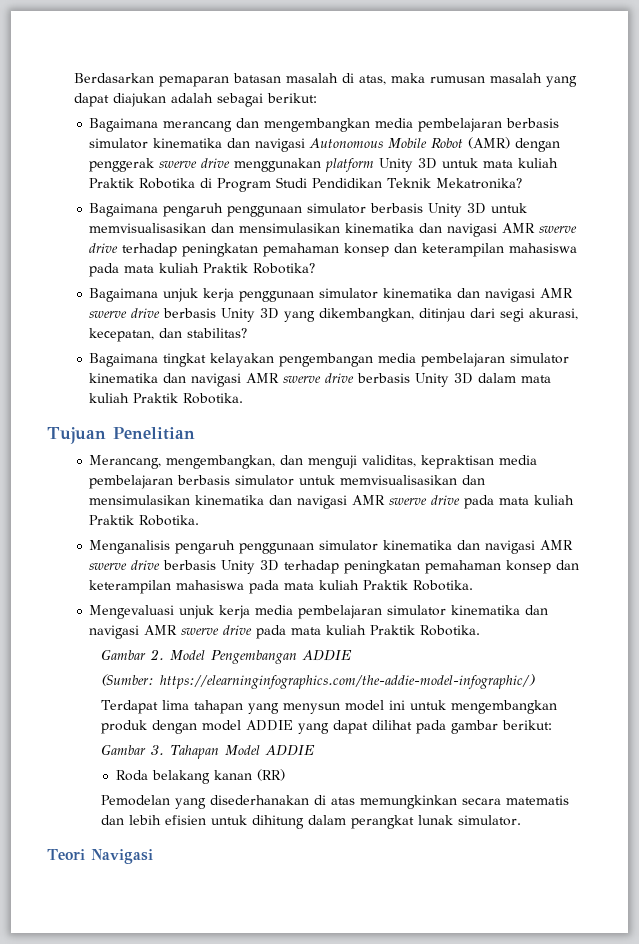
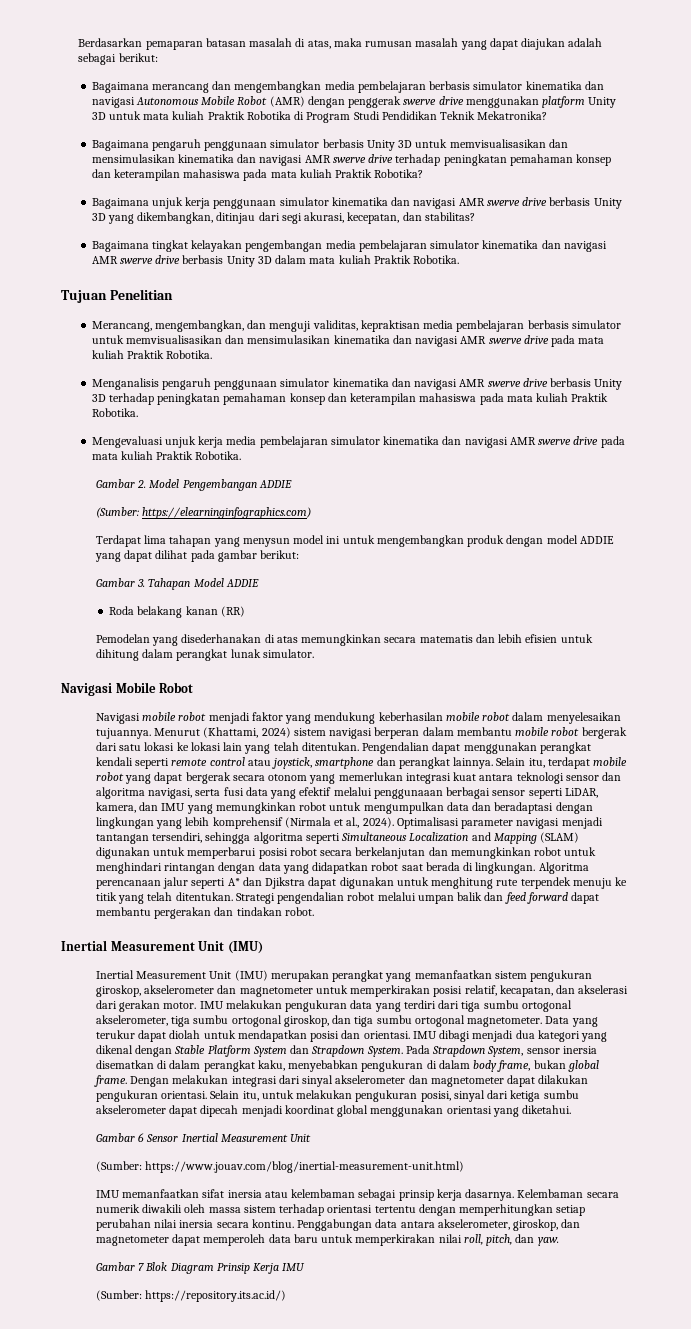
[159,674,535,689] https://elearninginfographics.com/the-addie-model-infographic/) -> [142,507,312,519] https://elearninginfographics.com)
[47,849,153,864] Teori Navigasi -> [61,682,194,696] [95,712,621,724] [95,727,627,739] [95,742,591,754] [95,757,628,769] [95,772,622,784] [95,787,598,799] [95,802,593,814] [95,817,603,829] [95,832,580,844] [95,847,597,859] [95,862,589,874] [95,877,628,889] [95,892,600,904] [95,907,314,919] [61,940,263,954] [95,970,593,982] [95,985,629,997] [95,1000,572,1012] [95,1015,598,1027] [95,1030,608,1042] [95,1045,597,1057] [95,1060,599,1072] [93,1075,589,1087] [95,1090,579,1102] [95,1105,572,1117] [95,1133,312,1142] [95,1161,465,1173] [95,1189,619,1201] [95,1204,586,1216] [95,1219,581,1231] [95,1234,559,1246] [95,1262,306,1274] [95,1290,287,1302] Navigasi Mobile Robot // Navigasi mobile robot menjadi faktor yang mendukung keberhasilan mobile robot dalam menyelesaikan tujuannya. Menurut (Khattami, 2024) sistem navigasi berperan dalam membantu mobile robot bergerak dari satu lokasi ke lokasi lain yang telah ditentukan. Pengendalian dapat menggunakan perangkat kendali seperti remote control atau joystick, smartphone dan perangkat lainnya. Selain itu, terdapat mobile robot yang dapat bergerak secara otonom yang memerlukan integrasi kuat antara teknologi sensor dan algoritma navigasi, serta fusi data yang efektif melalui penggunaaan berbagai sensor seperti LiDAR, kamera, dan IMU yang memungkinkan robot untuk mengumpulkan data dan beradaptasi dengan lingkungan yang lebih komprehensif (Nirmala et al., 2024). Optimalisasi parameter navigasi menjadi tantangan tersendiri, sehingga algoritma seperti Simultaneous Localization and Mapping (SLAM) digunakan untuk memperbarui posisi robot secara berkelanjutan dan memungkinkan robot untuk menghindari rintangan dengan data yang didapatkan robot saat berada di lingkungan. Algoritma perencanaan jalur seperti A* dan Djikstra dapat digunakan untuk menghitung rute terpendek menuju ke titik yang telah ditentukan. Strategi pengendalian robot melalui umpan balik dan feed forward dapat membantu pergerakan dan tindakan robot. // Inertial Measurement Unit (IMU) // Inertial Measurement Unit (IMU) merupakan perangkat yang memanfaatkan sistem pengukuran giroskop, akselerometer dan magnetometer untuk memperkirakan posisi relatif, kecapatan, dan akselerasi dari gerakan motor. IMU melakukan pengukuran data yang terdiri dari tiga sumbu ortogonal akselerometer, tiga sumbu ortogonal giroskop, dan tiga sumbu ortogonal magnetometer. Data yang terukur dapat diolah untuk mendapatkan posisi dan orientasi. IMU dibagi menjadi dua kategori yang dikenal dengan Stable Platform System dan Strapdown System. Pada Strapdown System, sensor inersia disematkan di dalam perangkat kaku, menyebabkan pengukuran di dalam body frame, bukan global frame. Dengan melakukan integrasi dari sinyal akselerometer dan magnetometer dapat dilakukan pengukuran orientasi. Selain itu, untuk melakukan pengukuran posisi, sinyal dari ketiga sumbu akselerometer dapat dipecah menjadi koordinat global menggunakan orientasi yang diketahui. // Gambar 6 Sensor Inertial Measurement Unit // (Sumber: https://www.jouav.com/blog/inertial-measurement-unit.html) // IMU memanfaatkan sifat inersia atau kelembaman sebagai prinsip kerja dasarnya. Kelembaman secara numerik diwakili oleh massa sistem terhadap orientasi tertentu dengan memperhitungkan setiap perubahan nilai inersia secara kontinu. Penggabungan data antara akselerometer, giroskop, dan magnetometer dapat memperoleh data baru untuk memperkirakan nilai roll, pitch, dan yaw. // Gambar 7 Blok Diagram Prinsip Kerja IMU // (Sumber: https://repository.its.ac.id/)

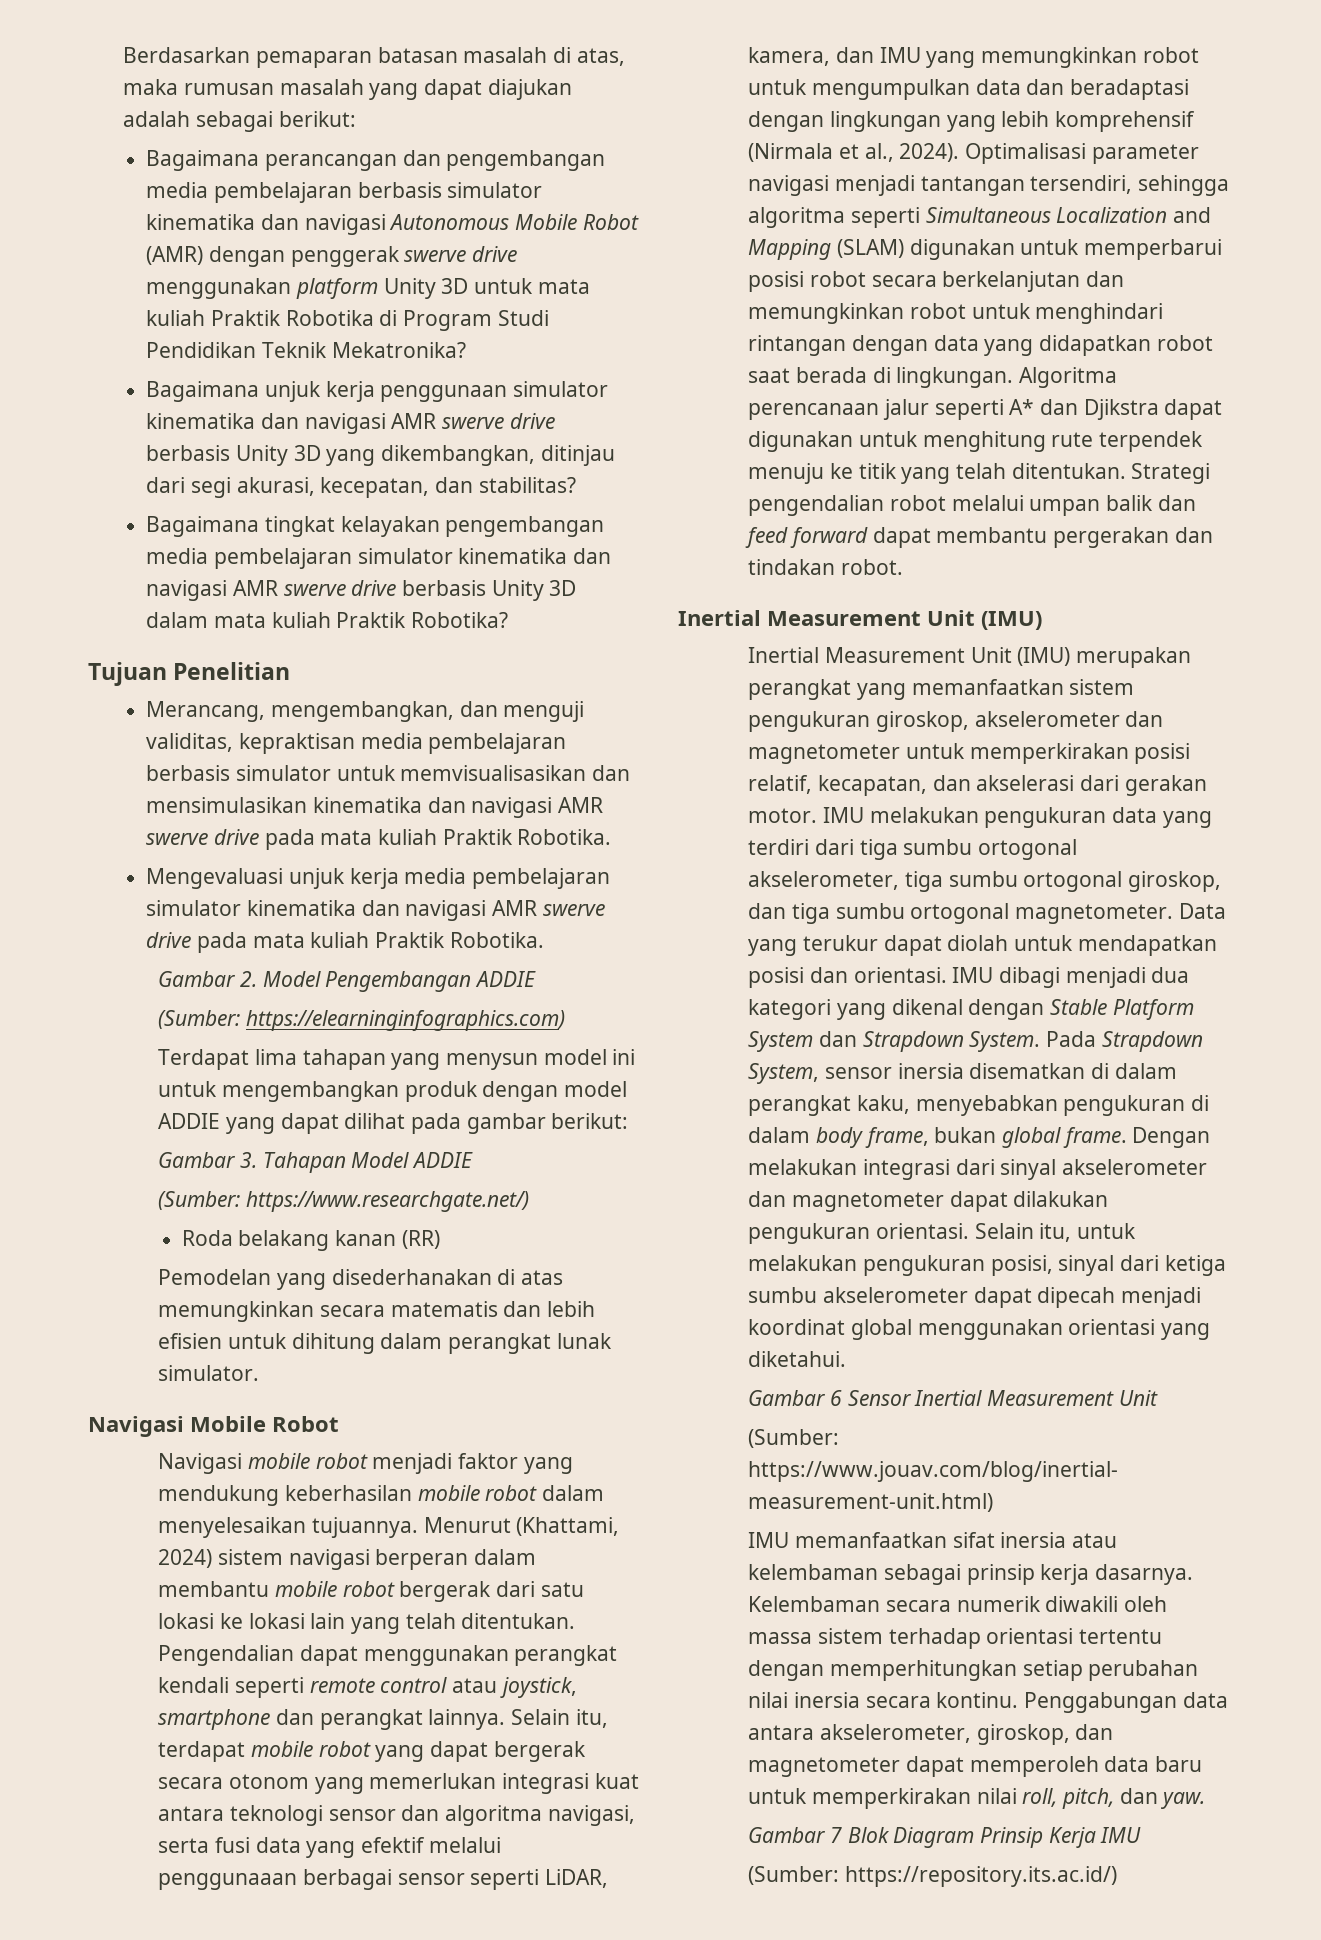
[151,81,322,93] merancang dan mengembangkan -> [264,150,606,171] perancangan dan pengembangan
[91,139,568,151] [91,154,612,166] [91,169,424,181] // Bagaimana pengaruh penggunaan simulator berbasis Unity 3D untuk memvisualisasikan dan mensimulasikan kinematika dan navigasi AMR swerve drive terhadap peningkatan pemahaman konsep dan keterampilan mahasiswa pada mata kuliah Praktik Robotika? -> (466, 350) none
[413,255,460,264] Robotika. -> [410,612,508,628] Robotika?
[91,378,623,390] [91,393,609,405] [91,408,138,417] // Menganalisis pengaruh penggunaan simulator kinematika dan navigasi AMR swerve drive berbasis Unity 3D terhadap peningkatan pemahaman konsep dan keterampilan mahasiswa pada mata kuliah Praktik Robotika. -> (612, 837) none
(259, 583) none -> [158,1191,530,1212] // (Sumber: https://www.researchgate.net/)

